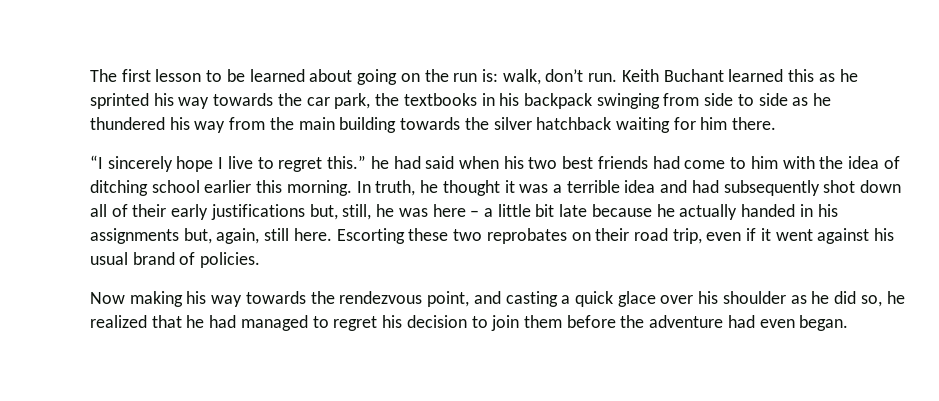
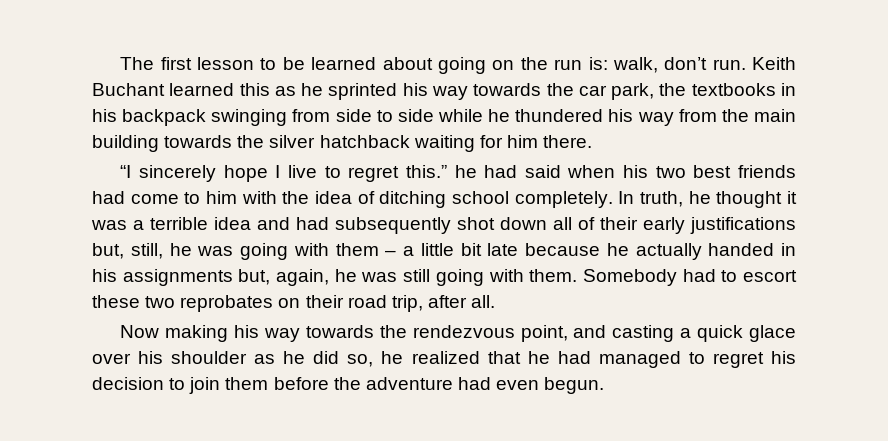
[792,97,809,106] as -> [438,109,484,122] while
[204,180,352,196] earlier this morning. -> [514,191,613,208] completely.
[432,204,466,217] here -> [240,243,379,260] going with them
[264,228,405,244] still here. Escorting -> [334,269,797,286] he was still going with them. Somebody had to escort
[706,228,895,244] [90,252,261,268] even if it went against his usual brand of policies. -> [427,295,496,308] after all.
[799,315,849,331] began. -> [544,377,605,394] begun.

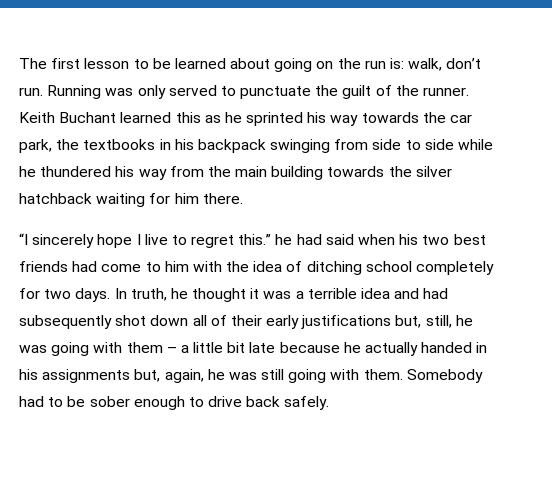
(746, 64) none -> [47,85,470,99] Running was only served to punctuate the guilt of the runner.
[514,191,613,208] completely. -> [416,261,495,275] [19,288,111,302] completely for two days.
[743,270,797,282] [92,295,496,312] [120,325,797,342] [92,351,797,368] [92,377,605,394] escort these two reprobates on their road trip, after all. // Now making his way towards the rendezvous point, and casting a quick glace over his shoulder as he did so, he realized that he had managed to regret his decision to join them before the adventure had even begun. -> [67,396,330,410] be sober enough to drive back safely.

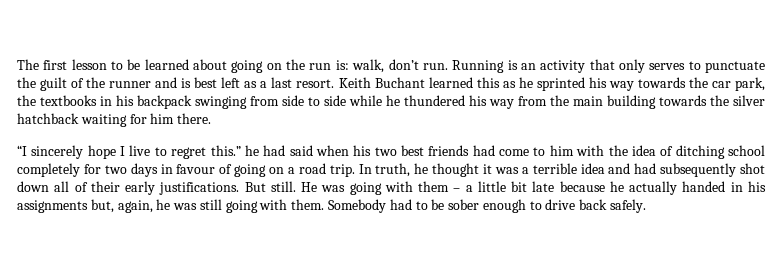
[105,85,217,99] was only served -> [507,59,686,73] is an activity that only serves
[423,87,470,96] runner. -> [109,77,335,88] runner and is best left as a last resort.
[75,288,111,302] days. -> [130,163,355,177] days in favour of going on a road trip.
[301,315,473,329] justifications but, still, he -> [159,181,318,195] justifications. But still. He

